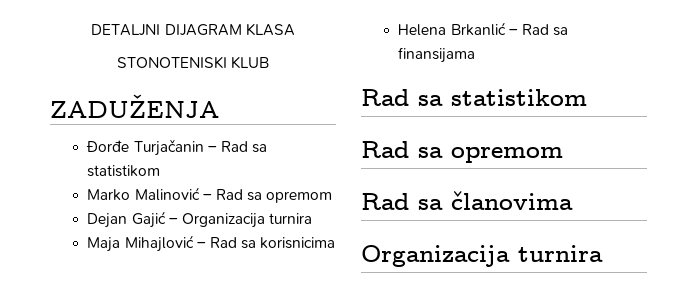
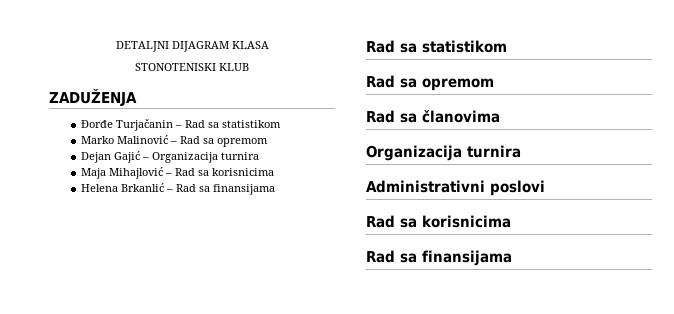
(603, 253) none -> [366,180,545,196] [366,215,511,228] [366,250,512,266] // Administrativni poslovi // Rad sa korisnicima // Rad sa finansijama

